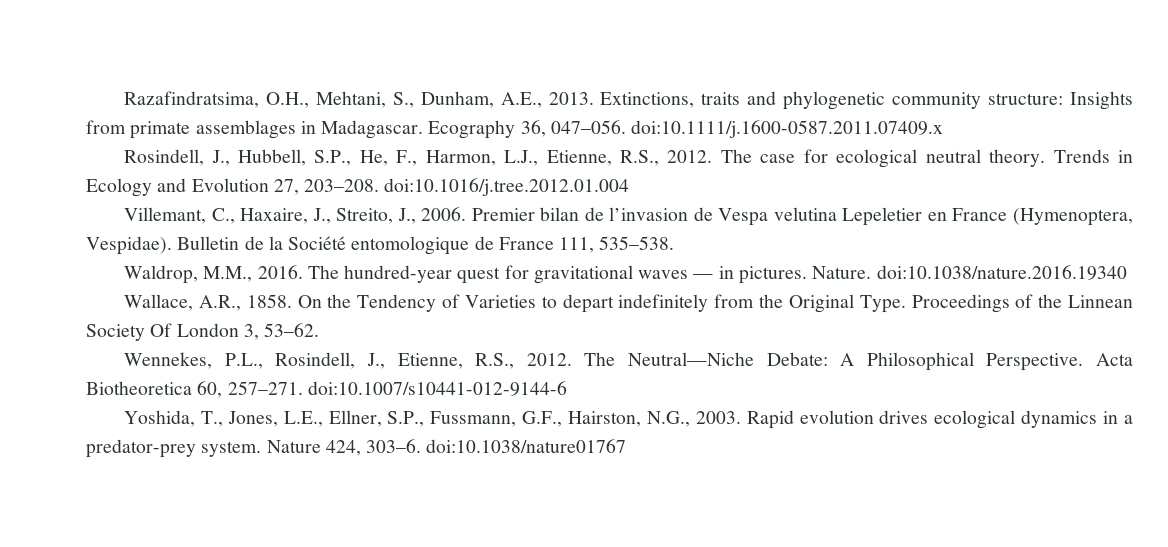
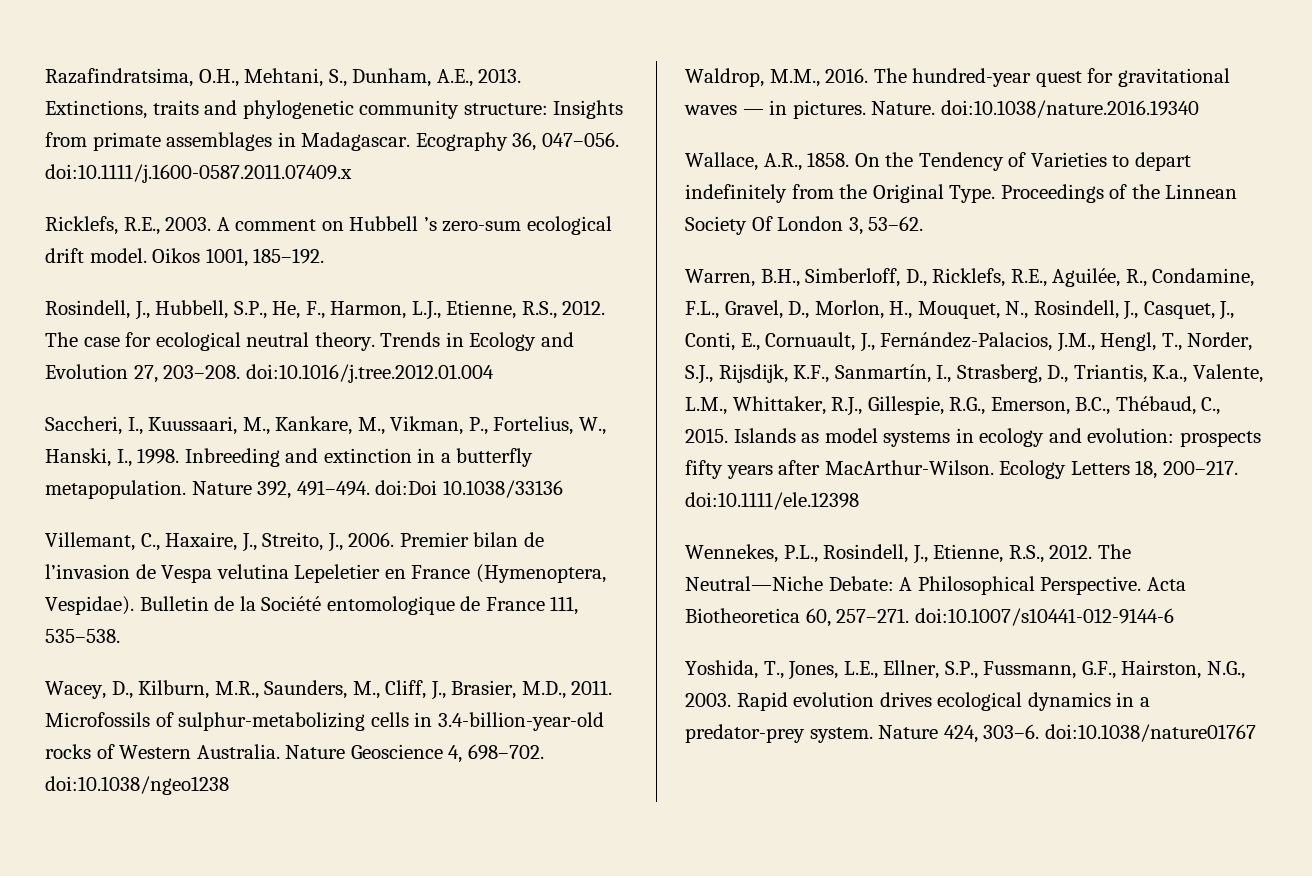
(944, 129) none -> [45,216,612,235] [45,248,325,267] // Ricklefs, R.E., 2003. A comment on Hubbell ’s zero-sum ecological drift model. Oikos 1001, 185–192.
(630, 187) none -> [45,416,606,435] [45,448,534,467] [45,480,563,499] // Saccheri, I., Kuussaari, M., Kankare, M., Vikman, P., Fortelius, W., Hanski, I., 1998. Inbreeding and extinction in a butterfly metapopulation. Nature 392, 491–494. doi:Doi 10.1038/33136
(675, 243) none -> [45,680,613,700] [45,712,604,731] [45,744,544,763] [45,776,229,795] // Wacey, D., Kilburn, M.R., Saunders, M., Cliff, J., Brasier, M.D., 2011. Microfossils of sulphur-metabolizing cells in 3.4-billion-year-old rocks of Western Australia. Nature Geoscience 4, 698–702. doi:10.1038/ngeo1238
(320, 330) none -> [685,268,1255,287] [685,300,1235,320] [685,332,1253,352] [685,364,1263,384] [685,396,1221,416] [685,428,1261,447] [685,460,1238,479] [685,492,859,510] // Warren, B.H., Simberloff, D., Ricklefs, R.E., Aguilée, R., Condamine, F.L., Gravel, D., Morlon, H., Mouquet, N., Rosindell, J., Casquet, J., Conti, E., Cornuault, J., Fernández-Palacios, J.M., Hengl, T., Norder, S.J., Rijsdijk, K.F., Sanmartín, I., Strasberg, D., Triantis, K.a., Valente, L.M., Whittaker, R.J., Gillespie, R.G., Emerson, B.C., Thébaud, C., 2015. Islands as model systems in ecology and evolution: prospects fifty years after MacArthur-Wilson. Ecology Letters 18, 200–217. doi:10.1111/ele.12398

